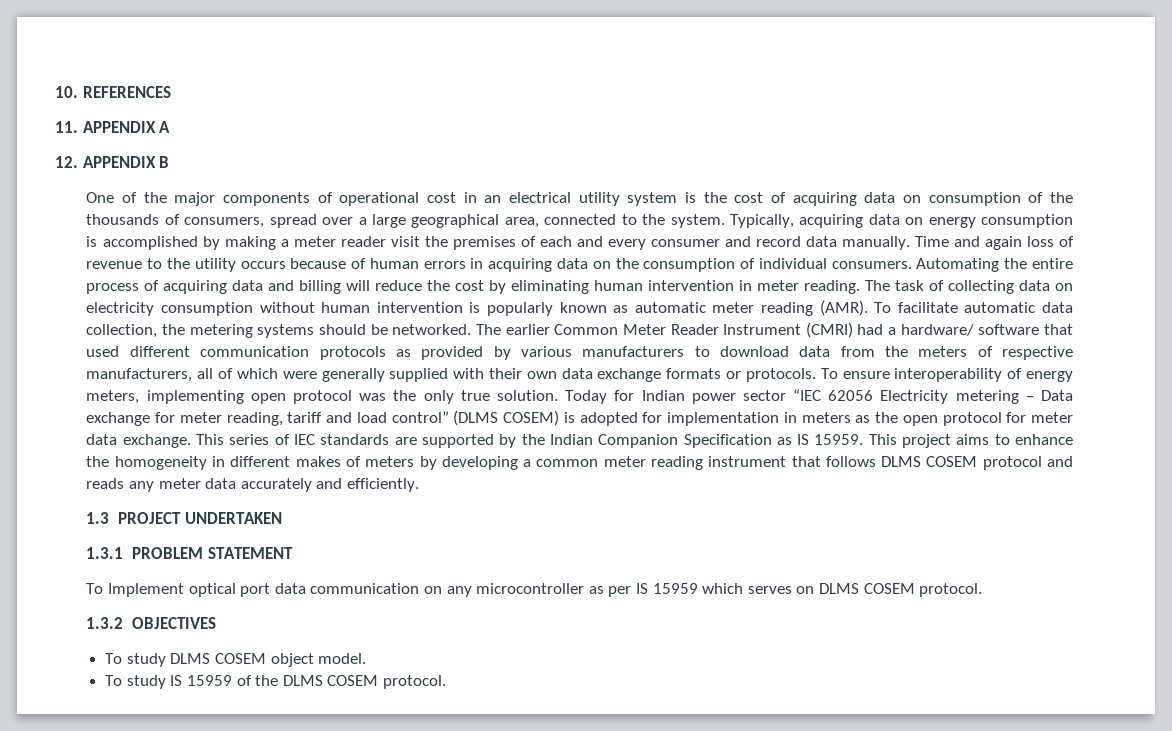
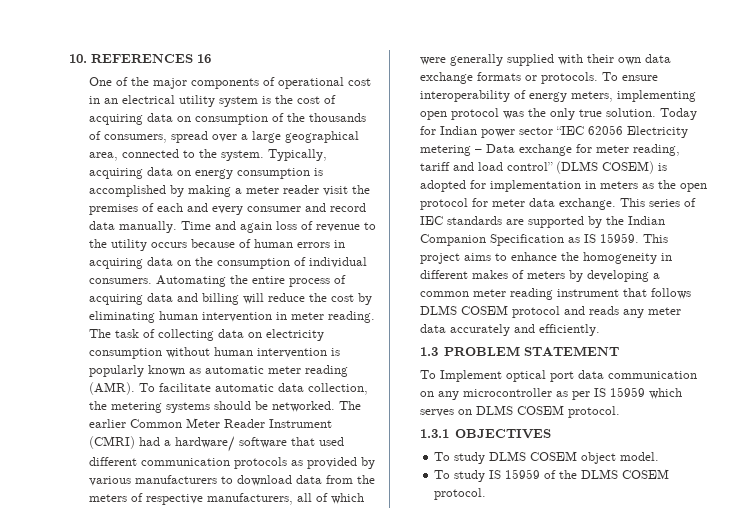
[55,121,171,133] [55,156,170,168] // 11. APPENDIX A // 12. APPENDIX B -> [197,54,211,63] 16
[117,512,282,524] [86,547,124,559] PROJECT UNDERTAKEN // 1.3.1 -> (438, 351) none
[86,617,124,629] 1.3.2 -> [419,429,449,438] 1.3.1

